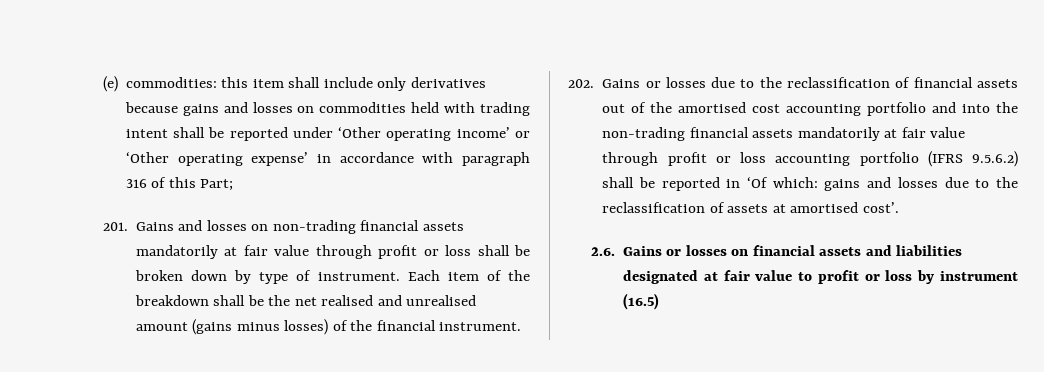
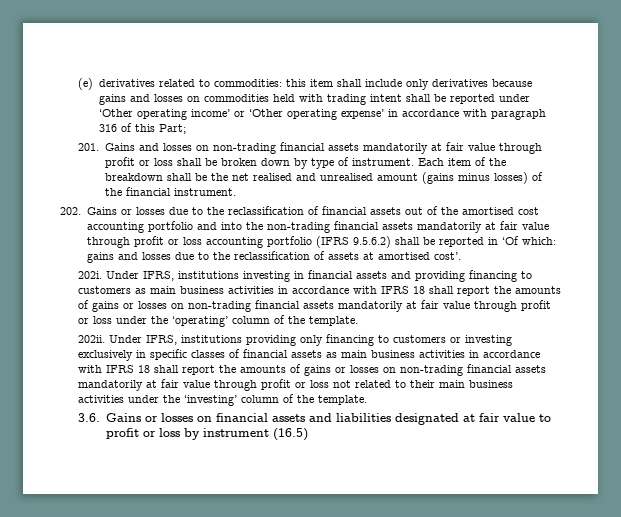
(118, 84) none -> [98,79,210,87] derivatives related to
[590,247,615,256] 2.6. -> [77,270,532,282] [77,286,561,296] [77,300,551,312] [77,315,358,327] [77,334,512,346] [77,349,540,361] [77,364,546,376] [77,379,513,391] [77,394,367,406] [77,413,100,422] 202i. Under IFRS, institutions investing in financial assets and providing financing to customers as main business activities in accordance with IFRS 18 shall report the amounts of gains or losses on non-trading financial assets mandatorily at fair value through profit or loss under the ‘operating’ column of the template. // 202ii. Under IFRS, institutions providing only financing to customers or investing exclusively in specific classes of financial assets as main business activities in accordance with IFRS 18 shall report the amounts of gains or losses on non-trading financial assets mandatorily at fair value through profit or loss not related to their main business activities under the ‘investing’ column of the template. // 3.6.

